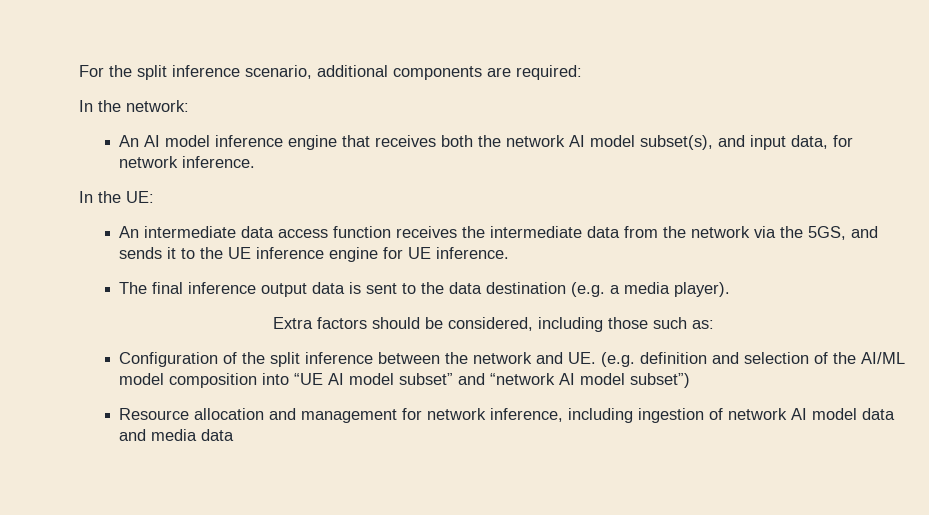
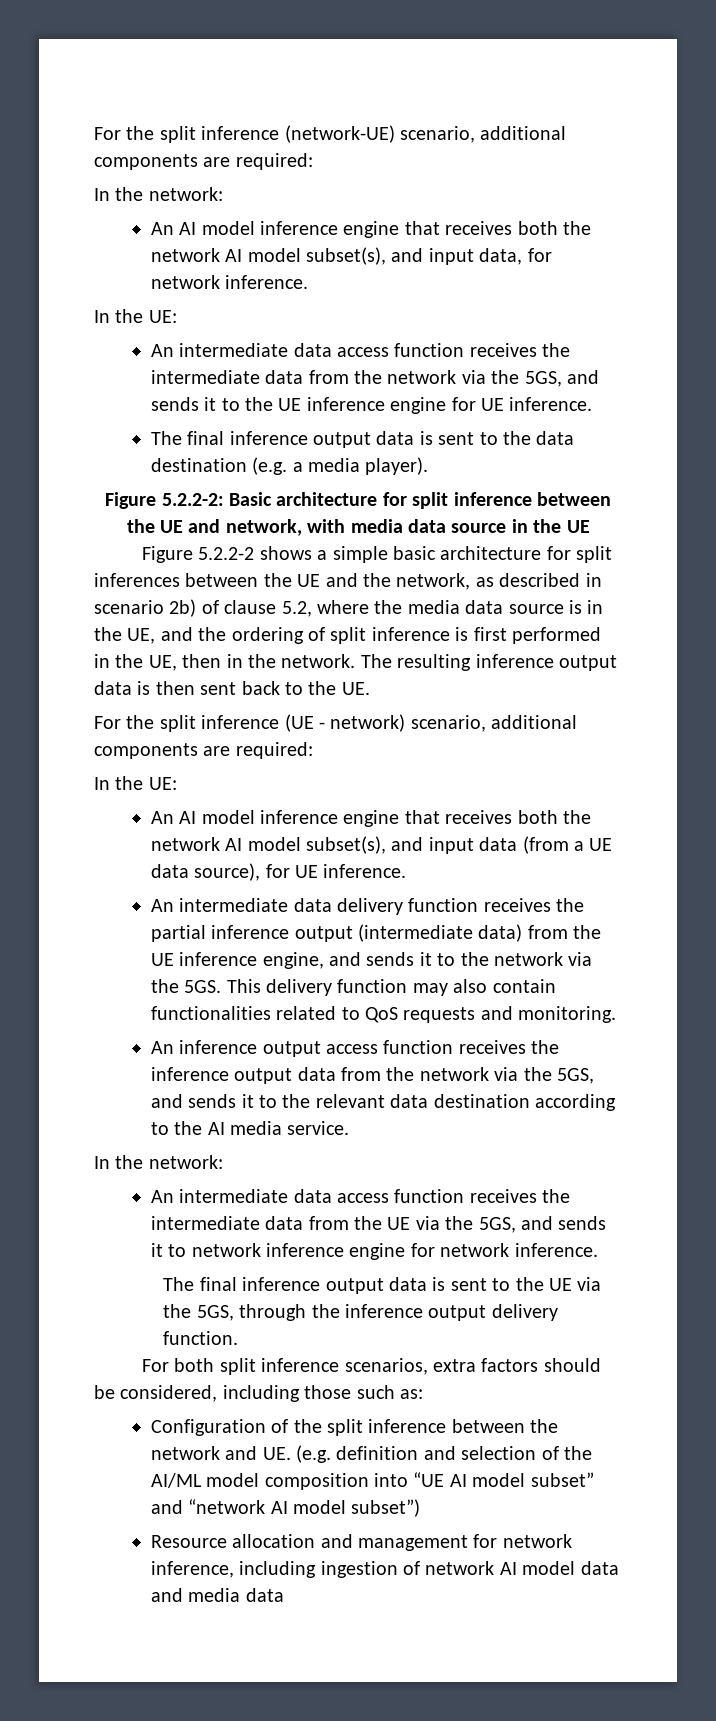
[79,65,240,80] For the split inference -> [94,125,395,143] For the split inference (network-UE)
[272,317,313,329] Extra -> [105,492,611,509] [126,519,590,536] [141,546,613,563] [94,573,602,590] [94,599,604,617] [94,627,601,644] [94,654,617,671] [94,681,370,695] [94,714,578,732] [94,742,313,759] [94,776,177,790] [150,810,591,827] [150,836,613,854] [150,863,407,881] [150,898,585,915] [150,924,602,942] [150,952,593,969] [150,979,556,996] [150,1006,617,1023] [150,1040,560,1057] [150,1067,594,1084] [150,1094,616,1111] [150,1121,350,1135] [94,1155,223,1169] [150,1189,571,1203] [150,1216,607,1233] [150,1243,598,1260] [163,1277,602,1294] [163,1304,558,1321] [163,1331,239,1345] [141,1358,476,1375] Figure 5.2.2-2: Basic architecture for split inference between the UE and network, with media data source in the UE // Figure 5.2.2-2 shows a simple basic architecture for split inferences between the UE and the network, as described in scenario 2b) of clause 5.2, where the media data source is in the UE, and the ordering of split inference is first performed in the UE, then in the network. The resulting inference output data is then sent back to the UE. // For the split inference (UE - network) scenario, additional components are required: // In the UE: // An AI model inference engine that receives both the network AI model subset(s), and input data (from a UE data source), for UE inference. // An intermediate data delivery function receives the partial inference output (intermediate data) from the UE inference engine, and sends it to the network via the 5GS. This delivery function may also contain functionalities related to QoS requests and monitoring. // An inference output access function receives the inference output data from the network via the 5GS, and sends it to the relevant data destination according to the AI media service. // In the network: // An intermediate data access function receives the intermediate data from the UE via the 5GS, and sends it to network inference engine for network inference. // The final inference output data is sent to the UE via the 5GS, through the inference output delivery function. // For both split inference scenarios, extra

